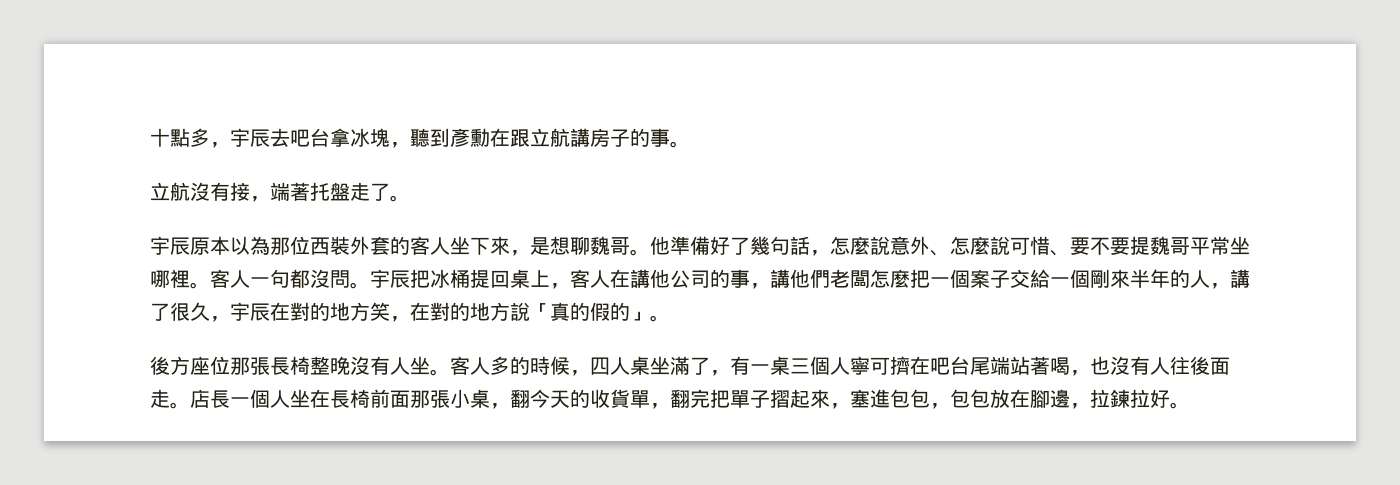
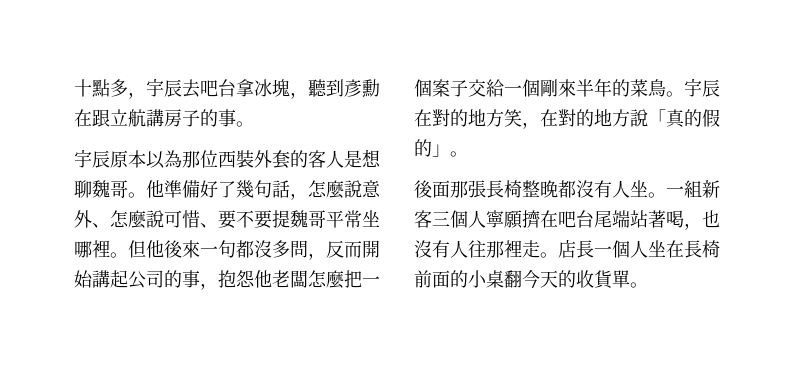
[150,182,410,202] // 立航沒有接，端著托盤走了。 -> (254, 124) none
[450,236,530,256] 坐下來， -> (344, 159) none
[210,269,670,289] 客人一句都沒問。宇辰把冰桶提回桌上，客人在講他 -> [128,240,380,260] [74,270,128,288] 但他後來一句都沒多問，反而開始講起
[770,269,830,288] 講他們 -> [218,270,272,288] 抱怨他
[1190,269,1250,289] [150,302,230,322] 人，講了很久， -> [630,79,684,97] 菜鳥。
[170,356,230,375] 方座位 -> [432,180,450,198] 面
(350, 365) none -> [558,180,576,198] 都
[450,356,790,376] 客人多的時候，四人桌坐滿了，有一桌 -> [666,180,720,198] [414,210,432,228] 一組新客
[870,357,890,375] 可 -> [504,210,523,229] 願
[1190,356,1230,375] 後面 -> [486,240,522,258] 那裡
[410,389,510,409] 那張小桌， -> [450,270,504,288] 的小桌
[650,389,1170,409] ，翻完把單子摺起來，塞進包包，包包放在腳邊，拉鍊拉好 -> (630, 279) none

